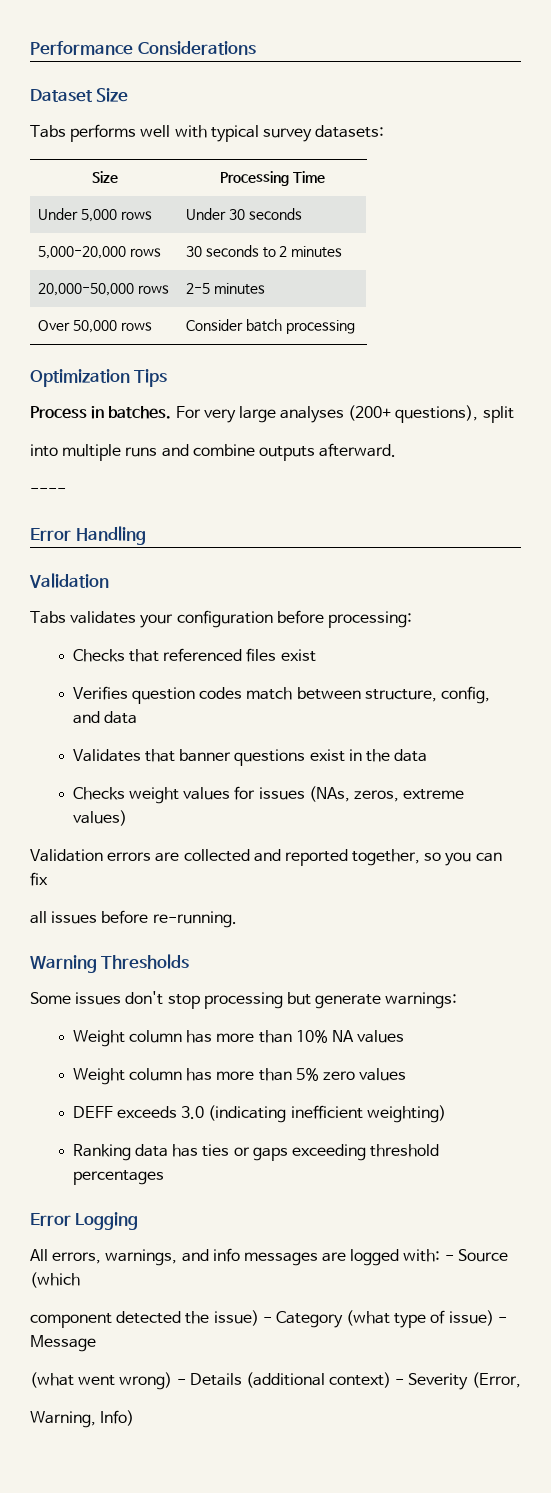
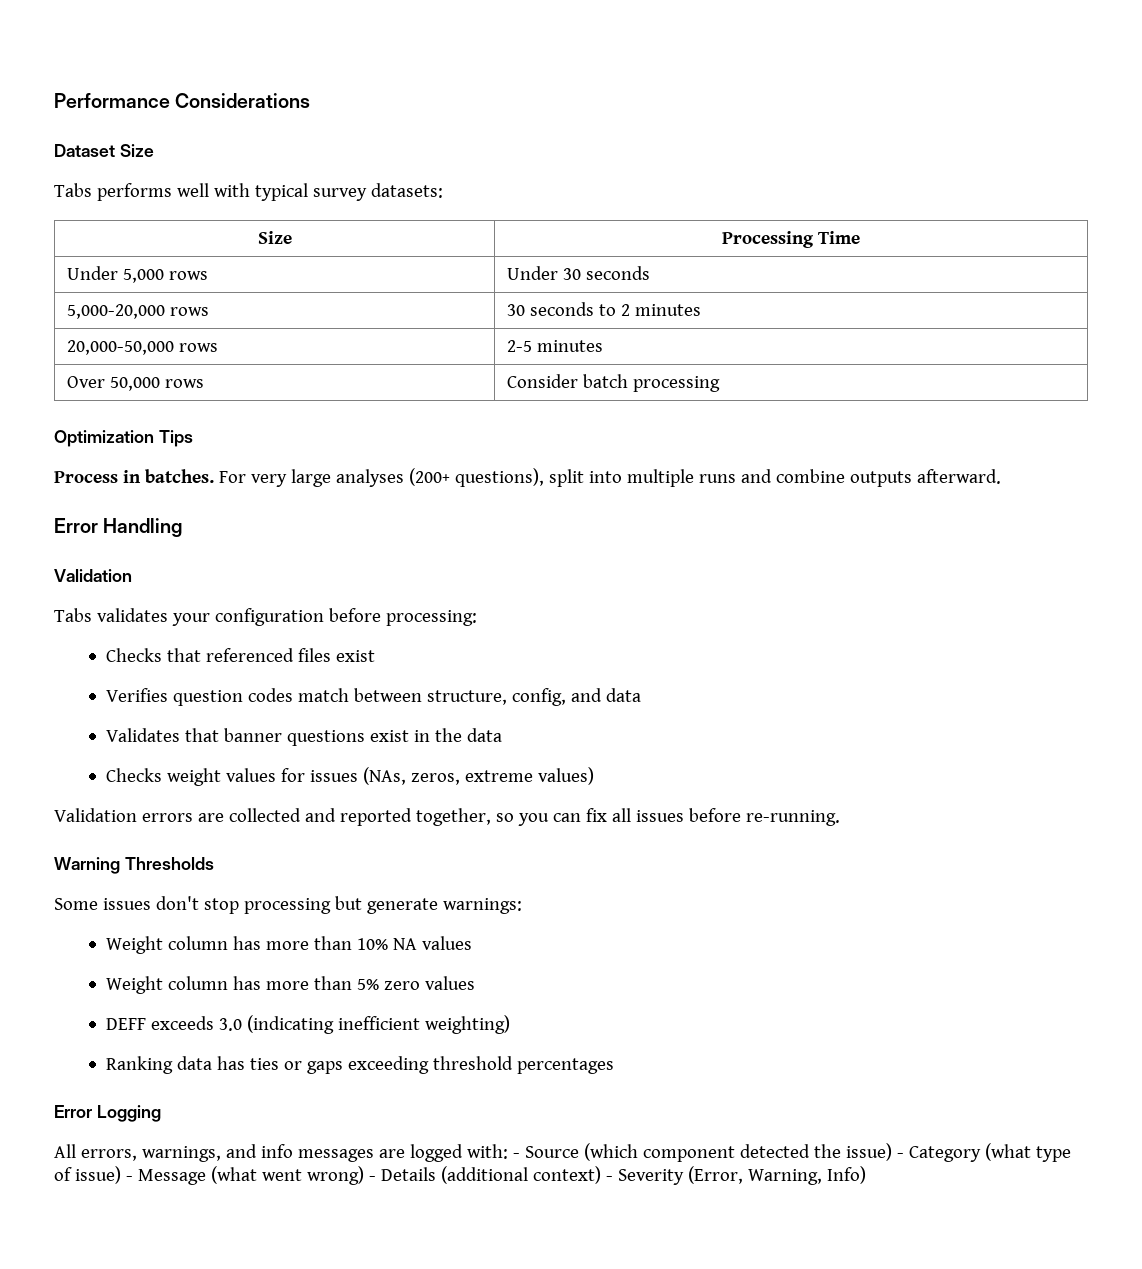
(514, 414) // -> (584, 478) none
[30,488,66,494] // ---- -> (1001, 476) none
(48, 879) // -> (607, 815) none
(80, 1280) // -> (638, 1152) none
(96, 1343) // -> (206, 1177) none
(521, 1380) // -> (743, 1175) none

